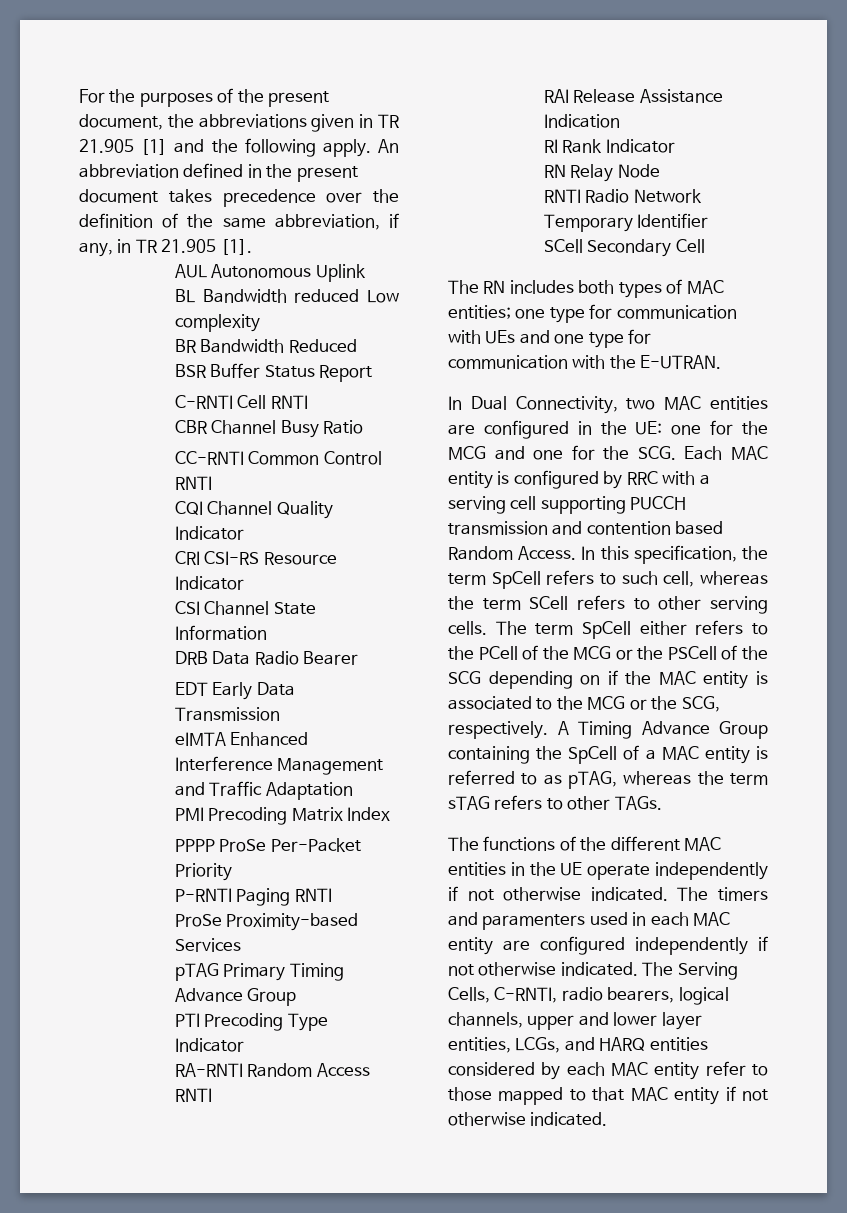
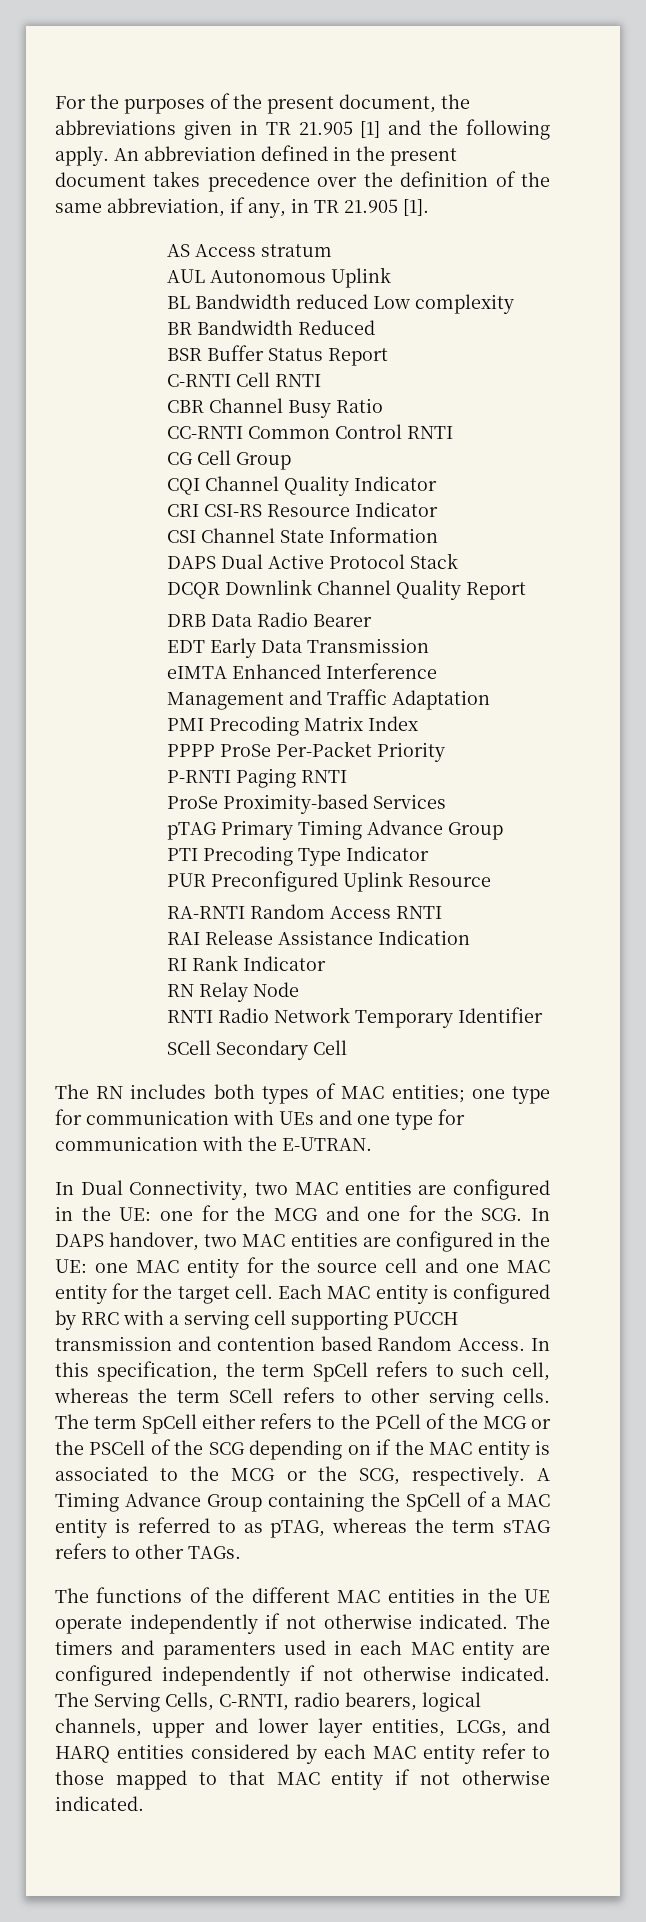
(252, 247) none -> [166,244,332,257] // AS Access stratum
(212, 483) none -> [166,450,291,470] // CG Cell Group
(267, 632) none -> [166,553,458,569] [166,579,526,600] // DAPS Dual Active Protocol Stack // DCQR Downlink Channel Quality Report
(244, 1045) none -> [166,871,491,892] // PUR Preconfigured Uplink Resource
(676, 453) none -> [531,1208,551,1221] [55,1231,550,1252] [55,1257,550,1278] [55,1283,273,1304] In DAPS handover, two MAC entities are configured in the UE: one MAC entity for the source cell and one MAC entity for the target cell.

